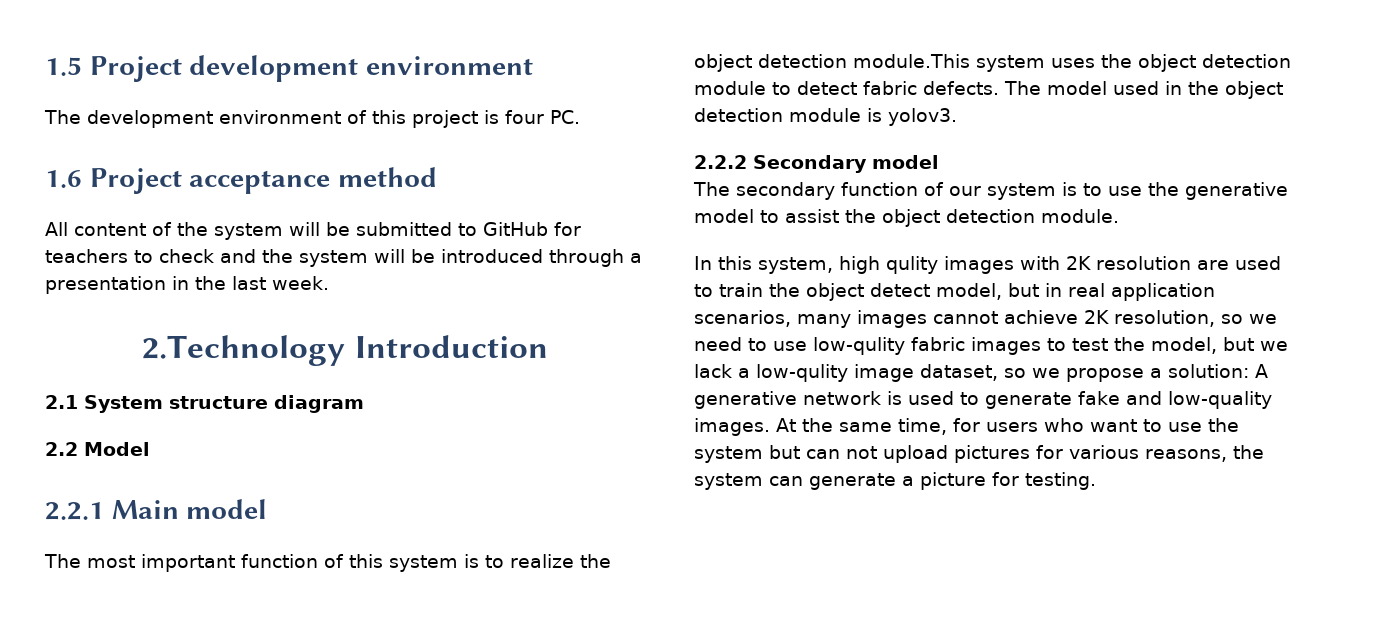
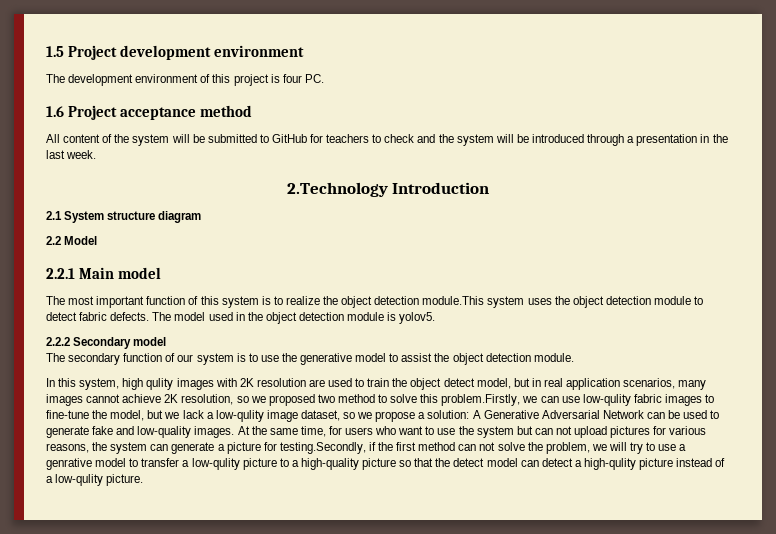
[888,108,957,126] yolov3. -> [399,312,436,324] yolov5.
[694,337,767,351] need to -> [268,394,559,406] proposed two method to solve this problem.Firstly, we can
[1072,338,1108,351] test -> [46,410,89,419] fine-tune
[694,391,902,409] generative network is -> [483,410,681,419] Generative Adversarial Network can be
[1025,472,1096,490] testing. -> [279,442,687,454] [46,458,726,470] [46,474,144,486] testing.Secondly, if the first method can not solve the problem, we will try to use a genrative model to transfer a low-qulity picture to a high-quality picture so that the detect model can detect a high-qulity picture instead of a low-qulity picture.

